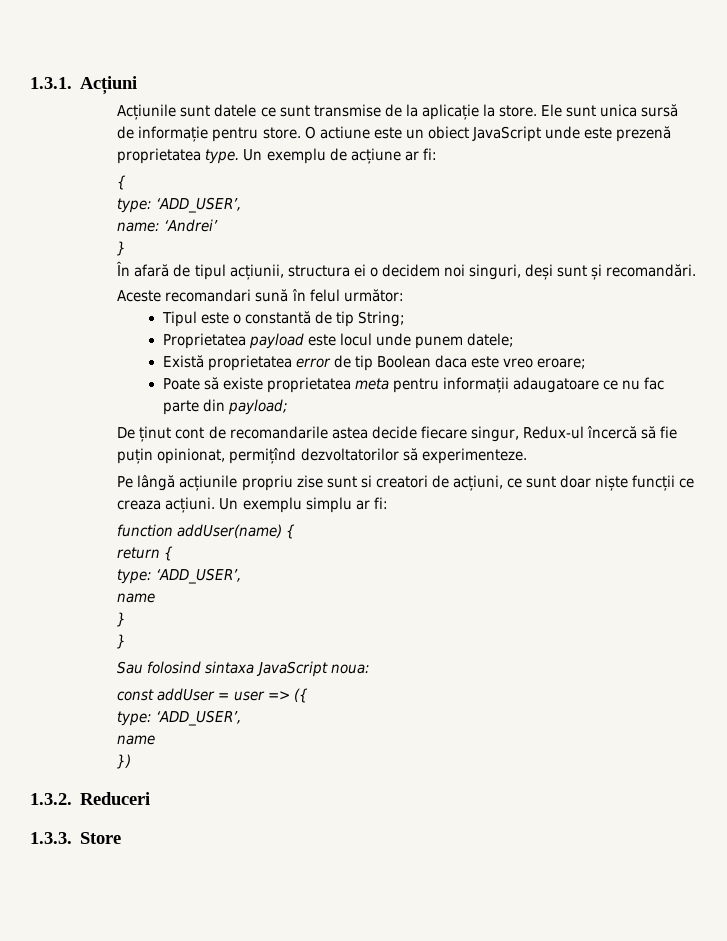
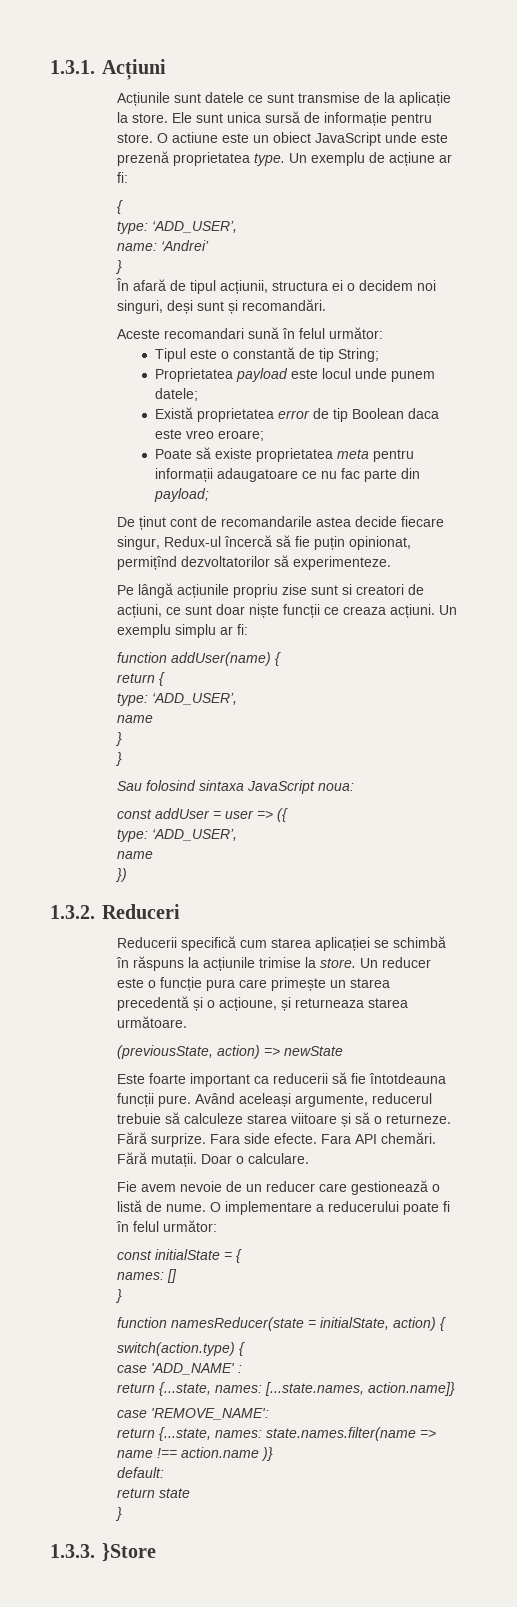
(150, 798) none -> [117,936,447,951] [116,956,432,971] [117,977,391,991] [117,996,409,1011] [117,1016,188,1028] [117,1045,344,1059] [117,1072,447,1087] [117,1093,433,1107] [117,1112,452,1127] [117,1132,437,1147] [117,1152,310,1167] [117,1180,441,1195] [117,1200,451,1215] [116,1220,218,1232] [117,1249,243,1263] [117,1269,178,1283] [115,1289,123,1303] [117,1317,447,1331] [117,1342,246,1356] [117,1363,243,1375] [117,1382,456,1396] [117,1408,270,1420] [117,1427,437,1441] [117,1447,274,1461] [117,1467,165,1478] [117,1488,191,1498] [115,1507,123,1521] // Reducerii specifică cum starea aplicației se schimbă în răspuns la acțiunile trimise la store. Un reducer este o funcție pura care primește un starea precedentă și o acțioune, și returneaza starea următoare. // (previousState, action) => newState // Este foarte important ca reducerii să fie întotdeauna funcții pure. Având aceleași argumente, reducerul trebuie să calculeze starea viitoare și să o returneze. Fără surprize. Fara side efecte. Fara API chemări. Fără mutații. Doar o calculare. // Fie avem nevoie de un reducer care gestionează o listă de nume. O implementare a reducerului poate fi în felul următor: // const initialState = { // names: [] // } // function namesReducer(state = initialState, action) { // switch(action.type) { // case 'ADD_NAME' : // return {...state, names: [...state.names, action.name]} // case 'REMOVE_NAME': // return {...state, names: state.names.filter(name => name !== action.name )} // default: // return state // }
[79,832,121,844] Store -> [102,1543,156,1562] }Store

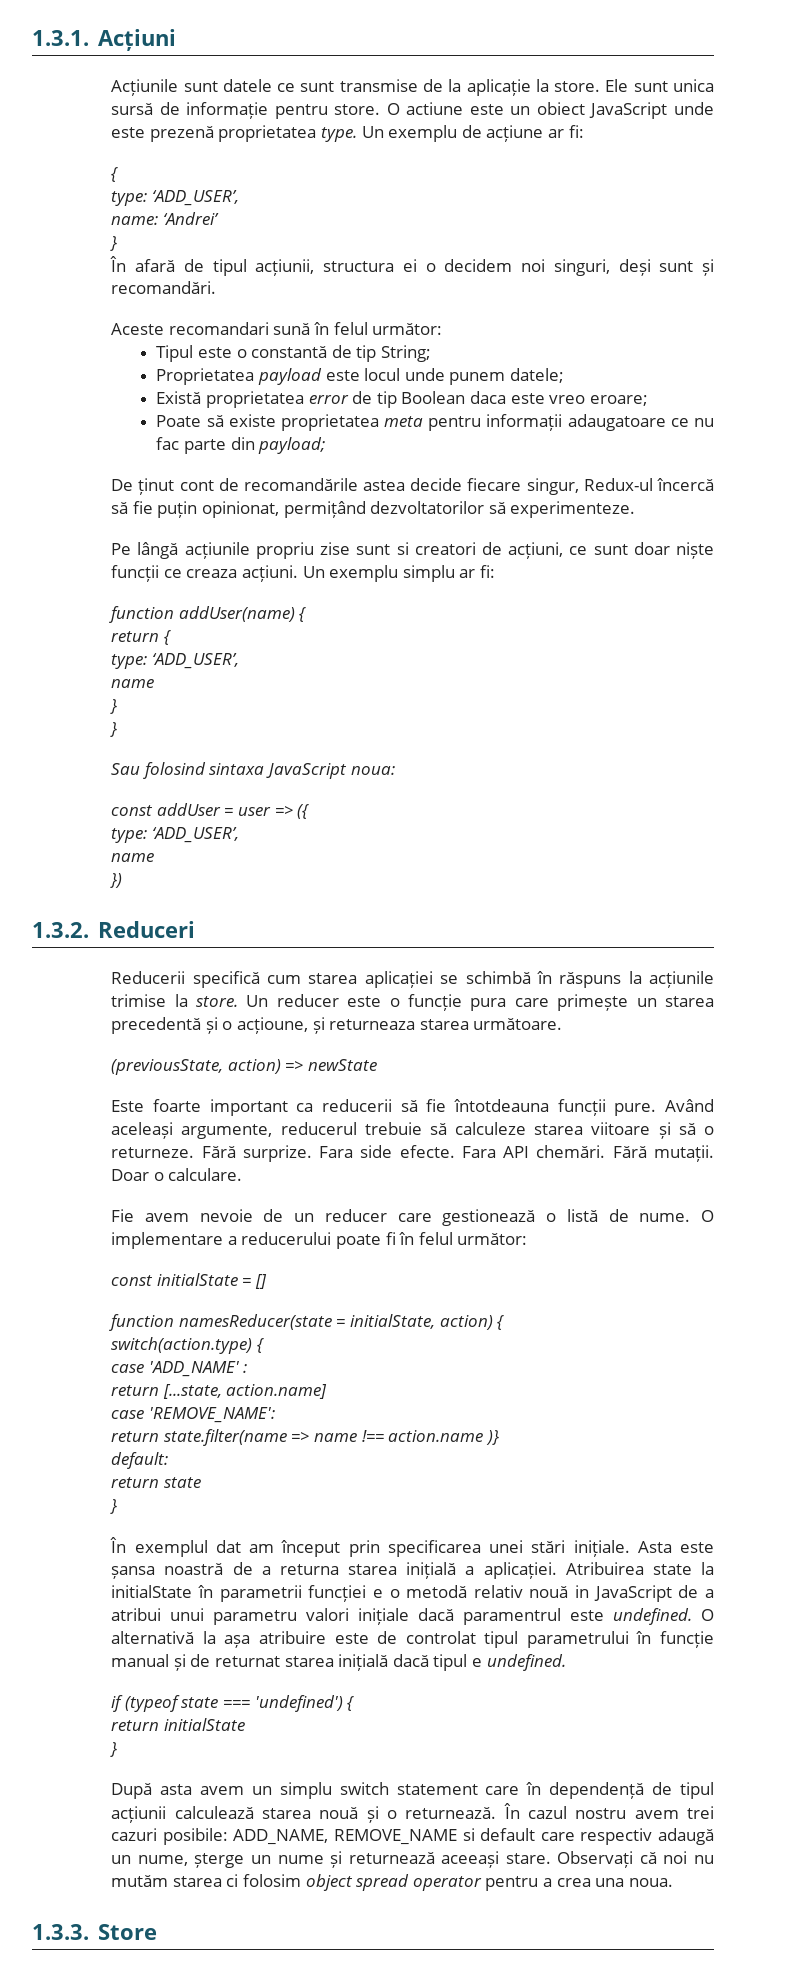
[221,516,313,527] recomandarile -> [243,478,358,491] recomandările
[117,556,178,570] permițînd -> [283,501,366,518] permițând
[236,1249,243,1263] [117,1272,165,1280] { // names: -> (252, 1282) none
[115,1289,123,1303] // } -> (268, 1281) none
[159,1382,456,1396] {...state, names: [...state.names, action.name]} -> [162,1384,328,1399] [...state, action.name]
[159,1427,417,1441] {...state, names: state.names.filter(name -> [163,1429,287,1446] state.filter(name
(123, 1514) none -> [110,1537,714,1557] [111,1562,715,1579] [111,1585,714,1602] [111,1608,714,1625] [111,1631,714,1648] [111,1654,566,1671] [111,1695,355,1712] [111,1718,245,1731] [110,1742,118,1757] [111,1782,714,1799] [111,1803,714,1823] [111,1828,714,1845] [111,1851,715,1868] [111,1874,673,1891] // În exemplul dat am început prin specificarea unei stări inițiale. Asta este șansa noastră de a returna starea inițială a aplicației. Atribuirea state la initialState în parametrii funcției e o metodă relativ nouă in JavaScript de a atribui unui parametru valori inițiale dacă paramentrul este undefined. O alternativă la așa atribuire este de controlat tipul parametrului în funcție manual și de returnat starea inițială dacă tipul e undefined. // if (typeof state === 'undefined') { // return initialState // } // După asta avem un simplu switch statement care în dependență de tipul acțiunii calculează starea nouă și o returnează. În cazul nostru avem trei cazuri posibile: ADD_NAME, REMOVE_NAME si default care respectiv adaugă un nume, șterge un nume și returnează aceeași stare. Observați că noi nu mutăm starea ci folosim object spread operator pentru a crea una noua.
[102,1543,156,1562] }Store -> [97,1924,157,1940] Store

